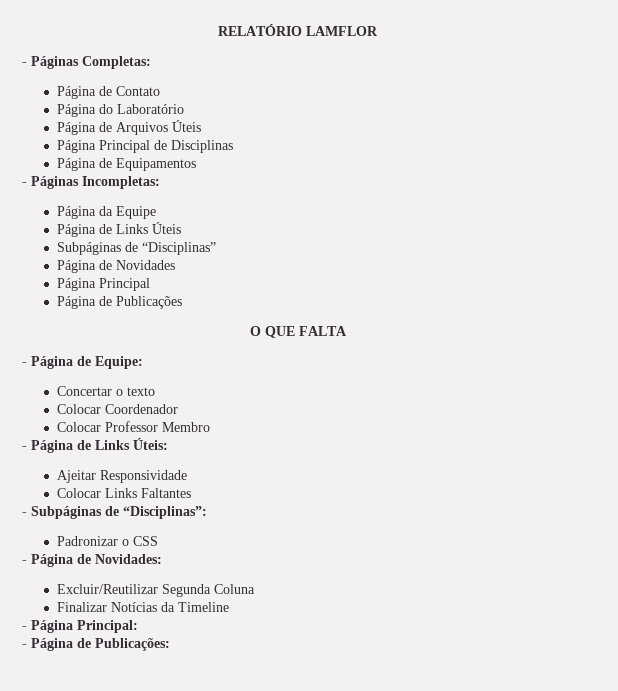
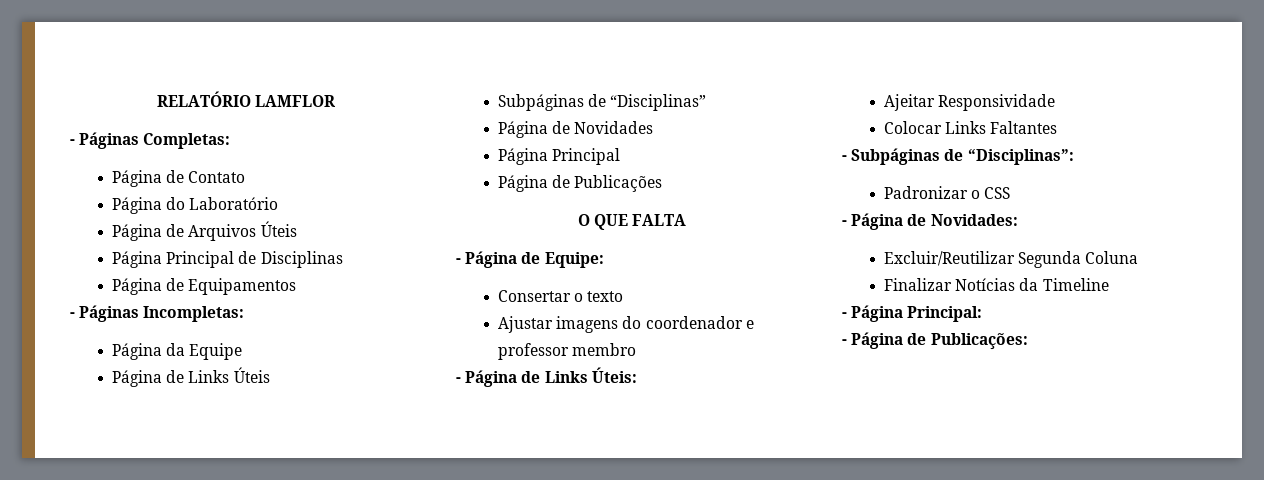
[56,386,112,396] Concertar -> [497,290,571,302] Consertar
[56,404,178,414] [56,421,210,432] Colocar Coordenador // Colocar Professor Membro -> [497,316,754,333] [497,343,637,360] Ajustar imagens do coordenador e professor membro

